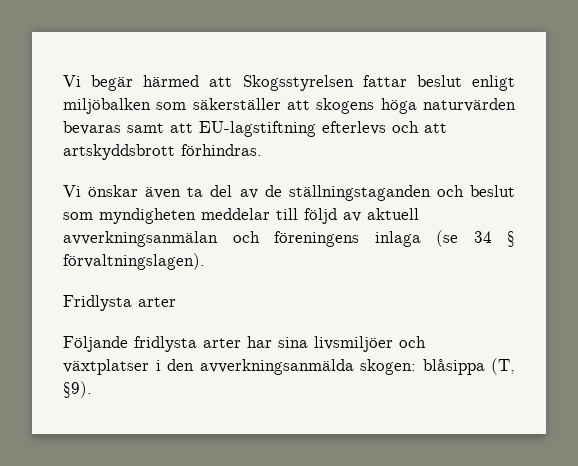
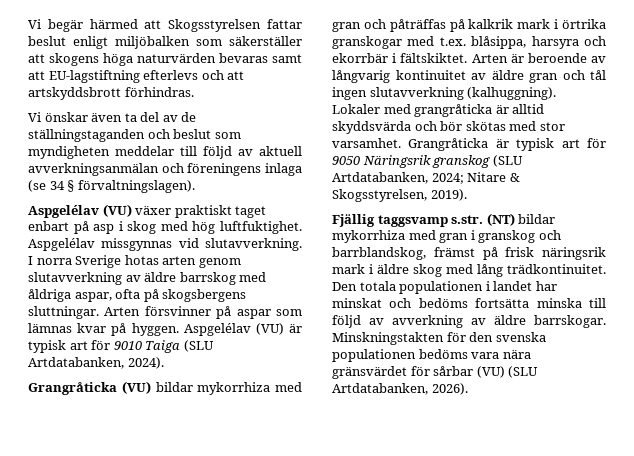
[63,295,176,311] [63,336,426,352] [63,358,515,375] [63,381,92,398] Fridlysta arter // Följande fridlysta arter har sina livsmiljöer och växtplatser i den avverkningsanmälda skogen: blåsippa (T, §9). -> [28,204,267,218] [28,221,302,234] [28,238,302,251] [28,255,241,268] [28,272,267,285] [28,289,247,302] [28,306,302,319] [28,323,302,336] [28,340,214,353] [28,357,164,369] [28,381,302,395] [332,19,606,32] [332,36,606,49] [332,53,606,63] [332,70,606,83] [332,87,557,100] [332,104,545,117] [332,121,565,134] [332,138,606,151] [332,155,523,168] [332,172,520,184] [332,189,467,202] [332,213,556,227] [332,230,561,243] [332,247,606,260] [332,264,606,277] [332,281,557,294] [332,298,606,308] [332,315,606,328] [332,332,546,345] [332,349,531,362] [332,366,539,379] [332,383,468,395] Aspgelélav (VU) växer praktiskt taget enbart på asp i skog med hög luftfuktighet. Aspgelélav missgynnas vid slutavverkning. I norra Sverige hotas arten genom slutavverkning av äldre barrskog med åldriga aspar, ofta på skogsbergens sluttningar. Arten försvinner på aspar som lämnas kvar på hyggen. Aspgelélav (VU) är typisk art för 9010 Taiga (SLU Artdatabanken, 2024). // Grangråticka (VU) bildar mykorrhiza med gran och påträffas på kalkrik mark i örtrika granskogar med t.ex. blåsippa, harsyra och ekorrbär i fältskiktet. Arten är beroende av långvarig kontinuitet av äldre gran och tål ingen slutavverkning (kalhuggning). Lokaler med grangråticka är alltid skyddsvärda och bör skötas med stor varsamhet. Grangråticka är typisk art för 9050 Näringsrik granskog (SLU Artdatabanken, 2024; Nitare & Skogsstyrelsen, 2019). // Fjällig taggsvamp s.str. (NT) bildar mykorrhiza med gran i granskog och barrblandskog, främst på frisk näringsrik mark i äldre skog med lång trädkontinuitet. Den totala populationen i landet har minskat och bedöms fortsätta minska till följd av avverkning av äldre barrskogar. Minskningstakten för den svenska populationen bedöms vara nära gränsvärdet för sårbar (VU) (SLU Artdatabanken, 2026).

